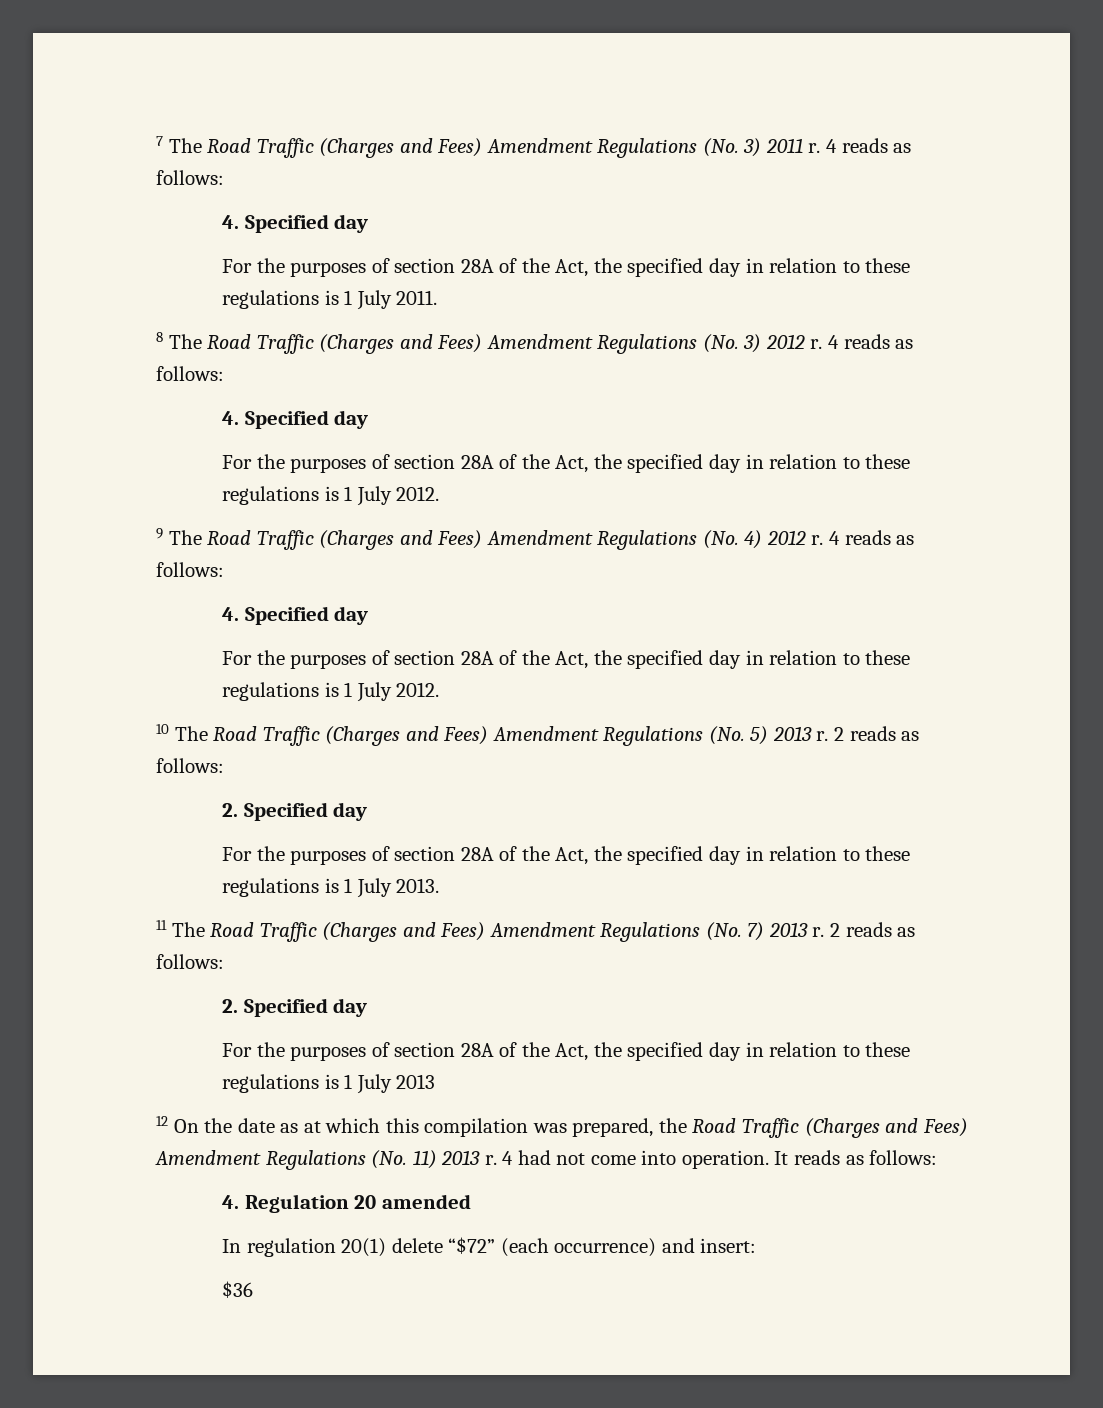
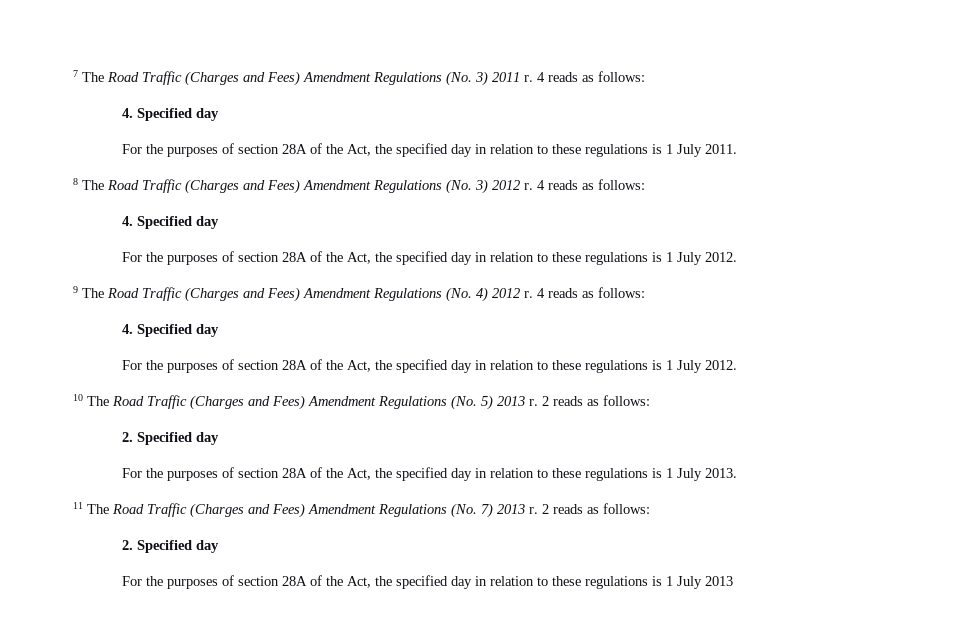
[156,1116,968,1138] [155,1150,938,1170] [222,1194,471,1213] [222,1237,757,1257] [222,1281,254,1298] // 12 On the date as at which this compilation was prepared, the Road Traffic (Charges and Fees) Amendment Regulations (No. 11) 2013 r. 4 had not come into operation. It reads as follows: // 4. Regulation 20 amended // In regulation 20(1) delete “$72” (each occurrence) and insert: // $36 -> (734, 581) none

